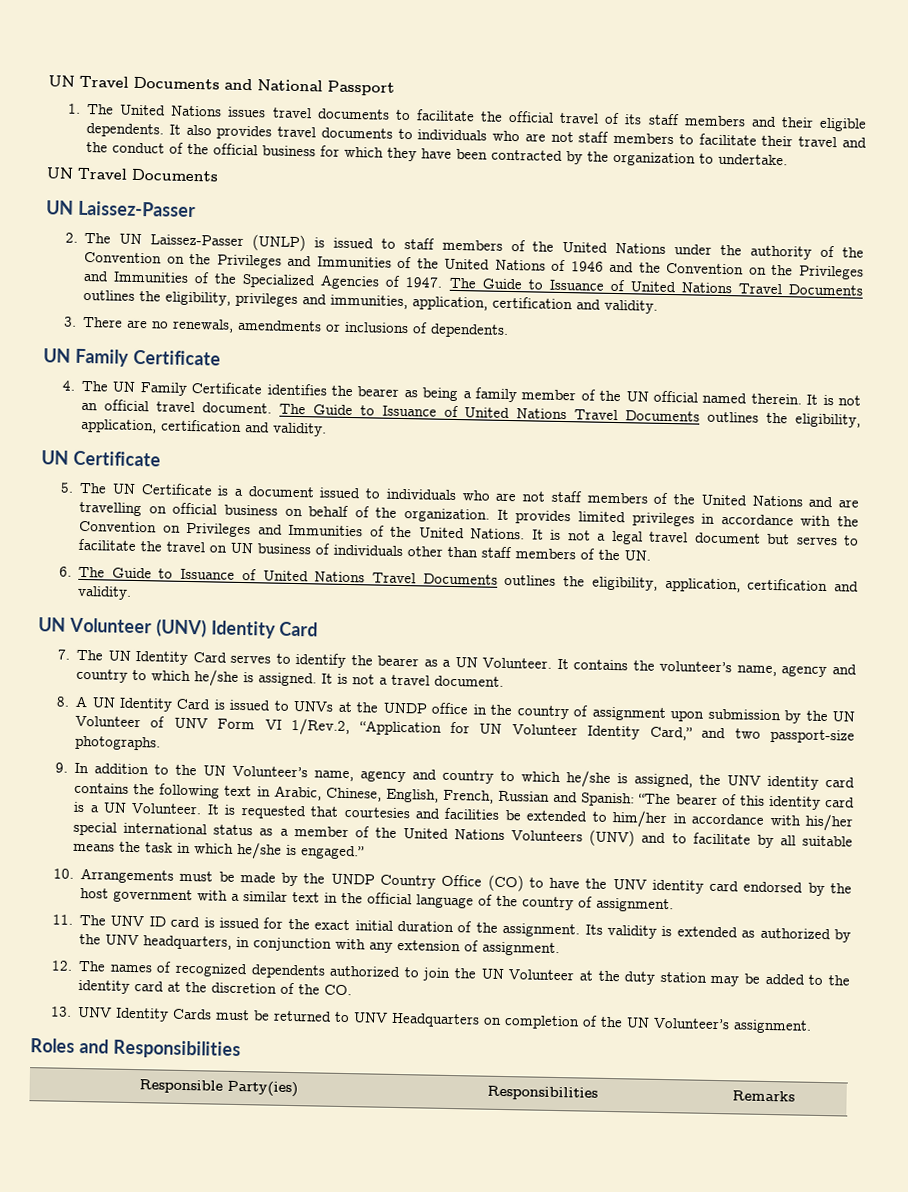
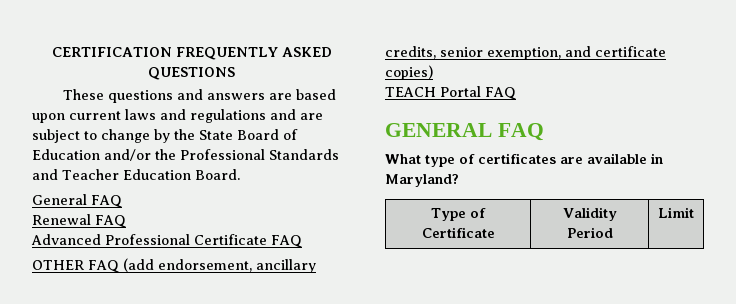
[48,75,395,96] [67,103,867,132] [86,122,867,148] [86,141,789,167] [46,167,218,182] [46,200,196,218] [64,232,864,260] [84,251,864,280] [83,270,864,296] [83,289,659,314] [63,316,510,338] [43,348,221,367] [61,380,861,406] [81,399,861,428] [81,418,328,437] [41,450,161,467] [59,482,859,508] [79,501,860,527] [79,520,860,546] [78,538,652,561] [58,566,860,593] [77,585,133,600] [38,617,319,639] [56,649,857,678] [76,668,505,687] [55,695,856,724] [75,715,855,744] [75,735,162,751] [54,762,856,790] [74,782,855,810] [73,801,853,832] [73,821,853,849] [73,841,366,860] [52,868,852,897] [80,888,675,913] [51,914,851,943] [79,934,561,957] [50,960,851,987] [78,979,353,996] [50,1006,813,1034] [30,1038,241,1060] [138,1079,298,1098] [487,1085,598,1101] [731,1090,795,1102] UN Travel Documents and National Passport // 1. The United Nations issues travel documents to facilitate the official travel of its staff members and their eligible dependents. It also provides travel documents to individuals who are not staff members to facilitate their travel and the conduct of the official business for which they have been contracted by the organization to undertake. // UN Travel Documents // UN Laissez-Passer // 2. The UN Laissez-Passer (UNLP) is issued to staff members of the United Nations under the authority of the Convention on the Privileges and Immunities of the United Nations of 1946 and the Convention on the Privileges and Immunities of the Specialized Agencies of 1947. The Guide to Issuance of United Nations Travel Documents outlines the eligibility, privileges and immunities, application, certification and validity. // 3. There are no renewals, amendments or inclusions of dependents. // UN Family Certificate // 4. The UN Family Certificate identifies the bearer as being a family member of the UN official named therein. It is not an official travel document. The Guide to Issuance of United Nations Travel Documents outlines the eligibility, application, certification and validity. // UN Certificate // 5. The UN Certificate is a document issued to individuals who are not staff members of the United Nations and are travelling on official business on behalf of the organization. It provides limited privileges in accordance with the Convention on Privileges and Immunities of the United Nations. It is not a legal travel document but serves to facilitate the travel on UN business of individuals other than staff members of the UN. // 6. The Guide to Issuance of United Nations Travel Documents outlines the eligibility, application, certification and validity. // UN Volunteer (UNV) Identity Card // 7. The UN Identity Card serves to identify the bearer as a UN Volunteer. It contains the volunteer’s name, agency and country to which he/she is assigned. It is not a travel document. // 8. A UN Identity Card is issued to UNVs at the UNDP office in the country of assignment upon submission by the UN Volunteer of UNV Form VI 1/Rev.2, “Application for UN Volunteer Identity Card,” and two passport-size photographs. // 9. In addition to the UN Volunteer’s name, agency and country to which he/she is assigned, the UNV identity card contains the following text in Arabic, Chinese, English, French, Russian and Spanish: “The bearer of this identity card is a UN Volunteer. It is requested that courtesies and facilities be extended to him/her in accordance with his/her special international status as a member of the United Nations Volunteers (UNV) and to facilitate by all suitable means the task in which he/she is engaged.” // 10. Arrangements must be made by the UNDP Country Office (CO) to have the UNV identity card endorsed by the host government with a similar text in the official language of the country of assignment. // 11. The UNV ID card is issued for the exact initial duration of the assignment. Its validity is extended as authorized by the UNV headquarters, in conjunction with any extension of assignment. // 12. The names of recognized dependents authorized to join the UN Volunteer at the duty station may be added to the identity card at the discretion of the CO. // 13. UNV Identity Cards must be returned to UNV Headquarters on completion of the UN Volunteer’s assignment. // Roles and Responsibilities // Responsible Party(ies) | Responsibilities | Remarks -> [51,47,332,60] [148,67,235,80] [62,89,336,103] [32,109,323,123] [32,129,298,143] [32,149,339,161] [32,169,240,180] [32,194,122,208] [32,214,126,228] [31,234,302,248] [32,258,316,273] [385,46,666,60] [385,65,433,80] [385,86,516,100] [385,123,544,141] [385,153,663,167] [385,174,459,187] [431,208,486,221] [421,227,495,238] [562,207,617,221] [566,227,613,238] [658,207,694,218] CERTIFICATION FREQUENTLY ASKED QUESTIONS // These questions and answers are based upon current laws and regulations and are subject to change by the State Board of Education and/or the Professional Standards and Teacher Education Board. // General FAQ // Renewal FAQ // Advanced Professional Certificate FAQ // OTHER FAQ (add endorsement, ancillary credits, senior exemption, and certificate copies) // TEACH Portal FAQ // GENERAL FAQ // What type of certificates are available in Maryland? // Type of Certificate | Validity Period | Limit

